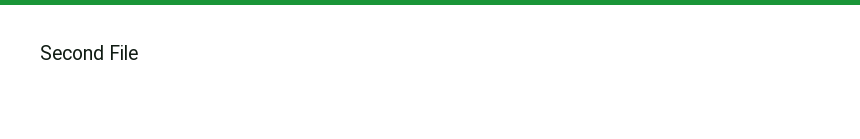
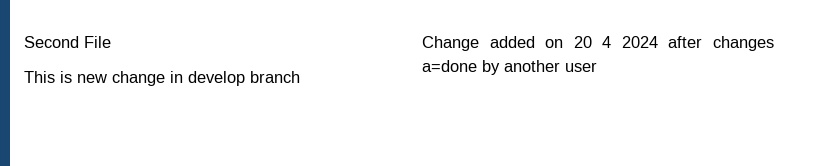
(139, 52) none -> [24,71,300,86] [422,36,774,51] [422,60,597,75] // This is new change in develop branch // Change added on 20 4 2024 after changes a=done by another user

